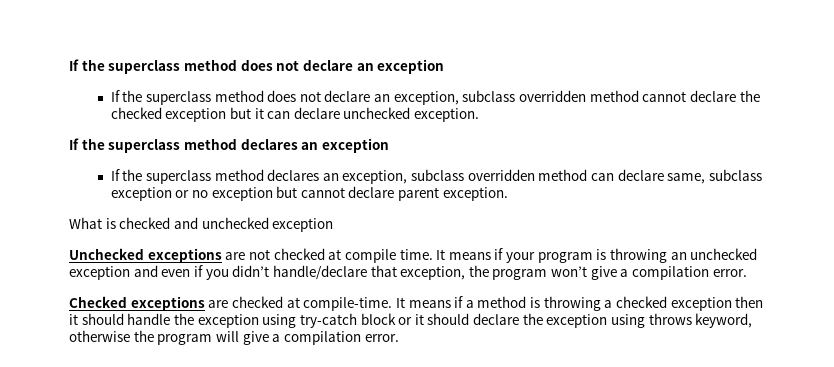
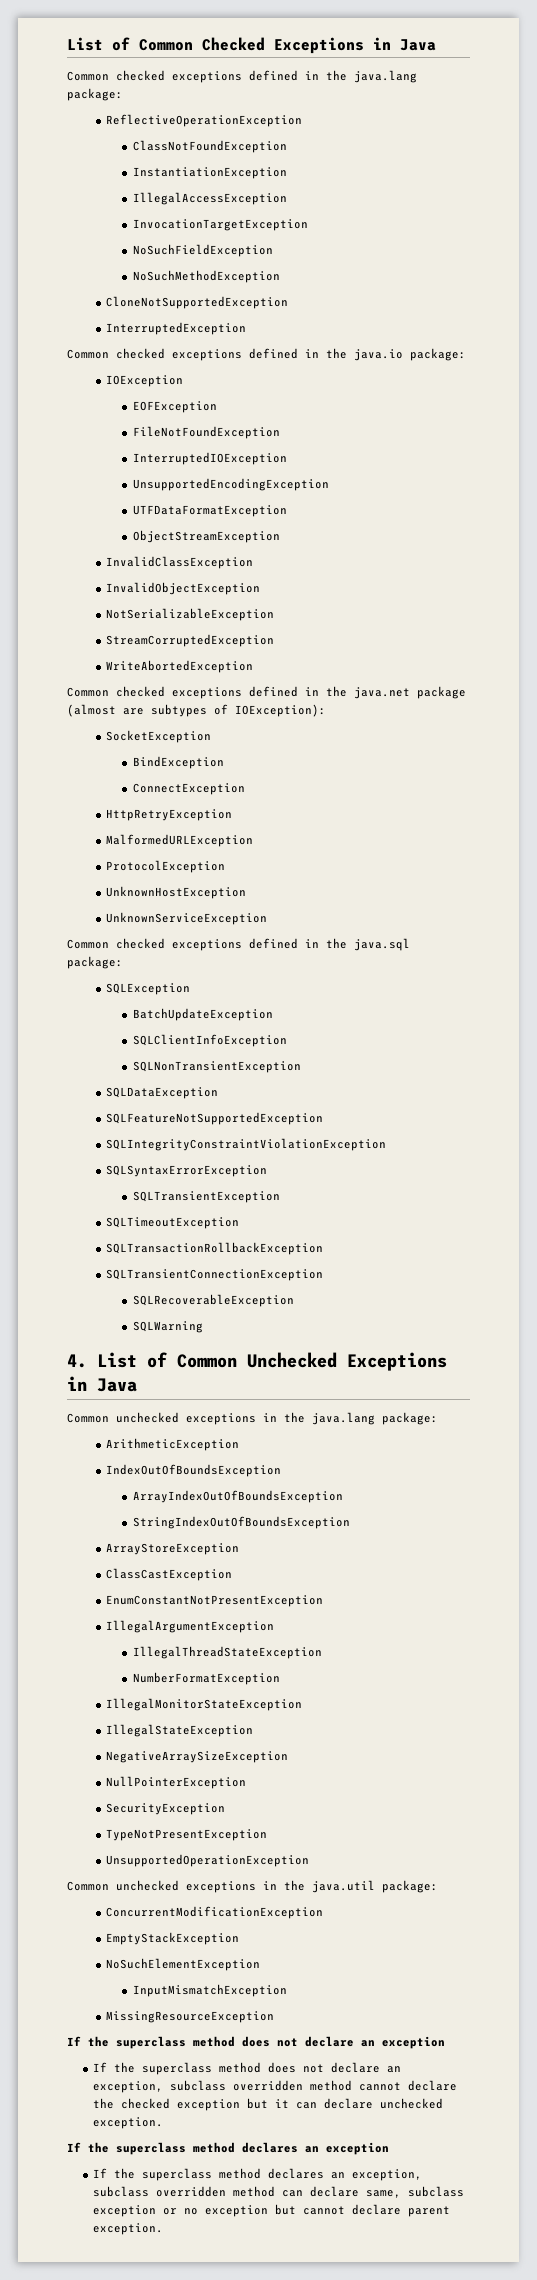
(69, 65) none -> [67,37,436,54] [67,70,417,83] [67,88,123,101] [106,114,303,127] [132,140,287,153] [132,167,287,179] [132,192,287,205] [132,219,308,231] [132,244,273,257] [132,270,280,283] [106,296,289,309] [106,322,247,335] [67,348,466,361] [106,375,184,387] [132,401,217,413] [132,426,280,439] [132,452,287,465] [132,478,329,491] [132,505,287,517] [132,530,280,543] [106,556,254,569] [106,582,261,595] [106,608,275,621] [106,634,275,647] [106,660,254,673] [67,686,466,699] [67,704,326,717] [106,730,212,743] [132,756,224,769] [132,783,245,795] [106,809,233,821] [106,834,254,847] [106,860,226,873] [106,886,247,899] [106,912,268,925] [67,938,410,951] [67,956,123,969] [106,983,191,995] [132,1008,273,1021] [132,1034,287,1047] [132,1061,301,1073] [106,1087,219,1099] [106,1112,324,1125] [106,1138,387,1151] [106,1165,268,1177] [132,1191,280,1203] [106,1217,240,1229] [106,1242,324,1255] [106,1269,324,1281] [132,1294,294,1307] [132,1321,203,1333] [67,1352,447,1371] [67,1376,137,1392] [67,1412,438,1425] [106,1438,240,1451] [106,1464,282,1477] [132,1490,343,1503] [132,1516,350,1529] [106,1543,240,1555] [106,1568,233,1581] [106,1595,324,1607] [106,1620,275,1633] [132,1646,322,1659] [132,1672,280,1685] [106,1698,303,1711] [106,1724,254,1737] [106,1751,289,1763] [106,1776,247,1789] [106,1803,226,1815] [106,1829,268,1841] [106,1854,310,1867] [67,1880,438,1893] [106,1906,324,1919] [106,1932,240,1945] [106,1958,261,1971] [132,1984,287,1997] [106,2011,275,2023] List of Common Checked Exceptions in Java // Common checked exceptions defined in the java.lang package: // ReflectiveOperationException // ClassNotFoundException // InstantiationException // IllegalAccessException // InvocationTargetException // NoSuchFieldException // NoSuchMethodException // CloneNotSupportedException // InterruptedException // Common checked exceptions defined in the java.io package: // IOException // EOFException // FileNotFoundException // InterruptedIOException // UnsupportedEncodingException // UTFDataFormatException // ObjectStreamException // InvalidClassException // InvalidObjectException // NotSerializableException // StreamCorruptedException // WriteAbortedException // Common checked exceptions defined in the java.net package (almost are subtypes of IOException): // SocketException // BindException // ConnectException // HttpRetryException // MalformedURLException // ProtocolException // UnknownHostException // UnknownServiceException // Common checked exceptions defined in the java.sql package: // SQLException // BatchUpdateException // SQLClientInfoException // SQLNonTransientException // SQLDataException // SQLFeatureNotSupportedException // SQLIntegrityConstraintViolationException // SQLSyntaxErrorException // SQLTransientException // SQLTimeoutException // SQLTransactionRollbackException // SQLTransientConnectionException // SQLRecoverableException // SQLWarning // 4. List of Common Unchecked Exceptions in Java // Common unchecked exceptions in the java.lang package: // ArithmeticException // IndexOutOfBoundsException // ArrayIndexOutOfBoundsException // StringIndexOutOfBoundsException // ArrayStoreException // ClassCastException // EnumConstantNotPresentException // IllegalArgumentException // IllegalThreadStateException // NumberFormatException // IllegalMonitorStateException // IllegalStateException // NegativeArraySizeException // NullPointerException // SecurityException // TypeNotPresentException // UnsupportedOperationException // Common unchecked exceptions in the java.util package: // ConcurrentModificationException // EmptyStackException // NoSuchElementException // InputMismatchException // MissingResourceException //
[69,217,334,232] [69,248,758,263] [69,265,747,280] [69,296,764,311] [69,313,753,328] [69,330,399,345] // What is checked and unchecked exception // Unchecked exceptions are not checked at compile time. It means if your program is throwing an unchecked exception and even if you didn’t handle/declare that exception, the program won’t give a compilation error. // Checked exceptions are checked at compile-time. It means if a method is throwing a checked exception then it should handle the exception using try-catch block or it should declare the exception using throws keyword, otherwise the program will give a compilation error. -> (163, 2229) none

